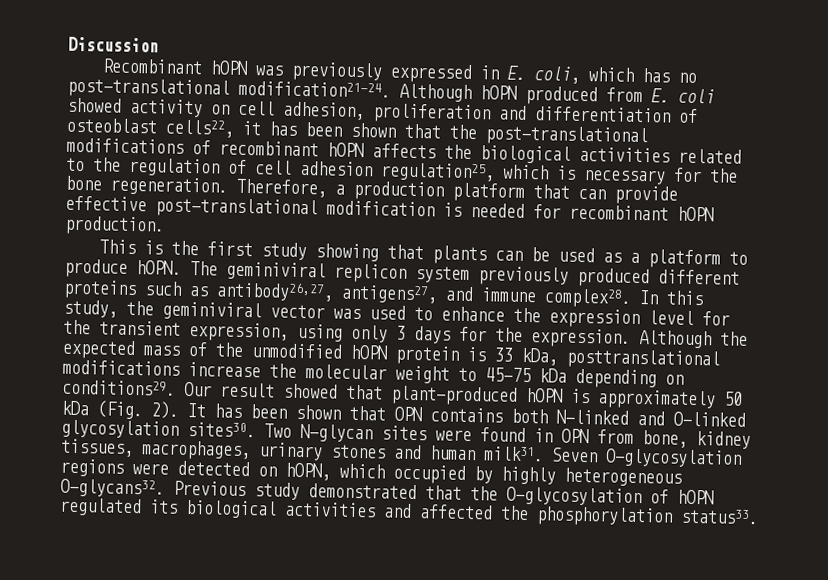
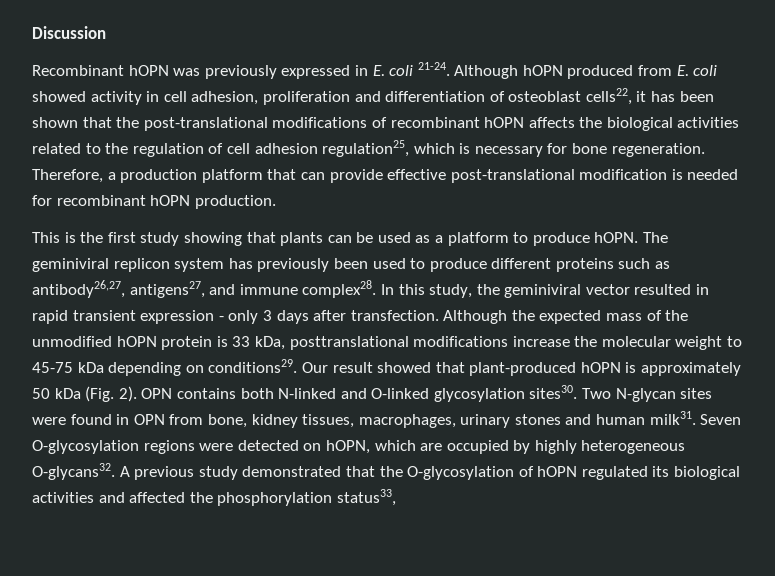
[534,66,698,84] [67,77,391,99] coli, which has no post-translational modification21-24. -> [389,62,450,76] coli 21-24.
[211,104,230,115] on -> [146,91,160,102] in
[709,168,738,183] the -> (568, 148) none
[478,266,650,288] previously produced -> [228,258,487,272] has previously been used to produce
[333,305,730,329] [63,319,631,348] was used to enhance the expression level for the transient expression, using only 3 days for the expression. -> [634,284,710,295] [32,310,439,324] resulted in rapid transient expression - only 3 days after transfection.
[187,402,386,421] It has been shown that -> (137, 394) none
(385, 471) none -> [420,443,443,451] are
[173,480,246,497] Previous -> [119,466,195,480] A previous
[680,508,759,525] status33. -> [336,489,396,506] status33,

